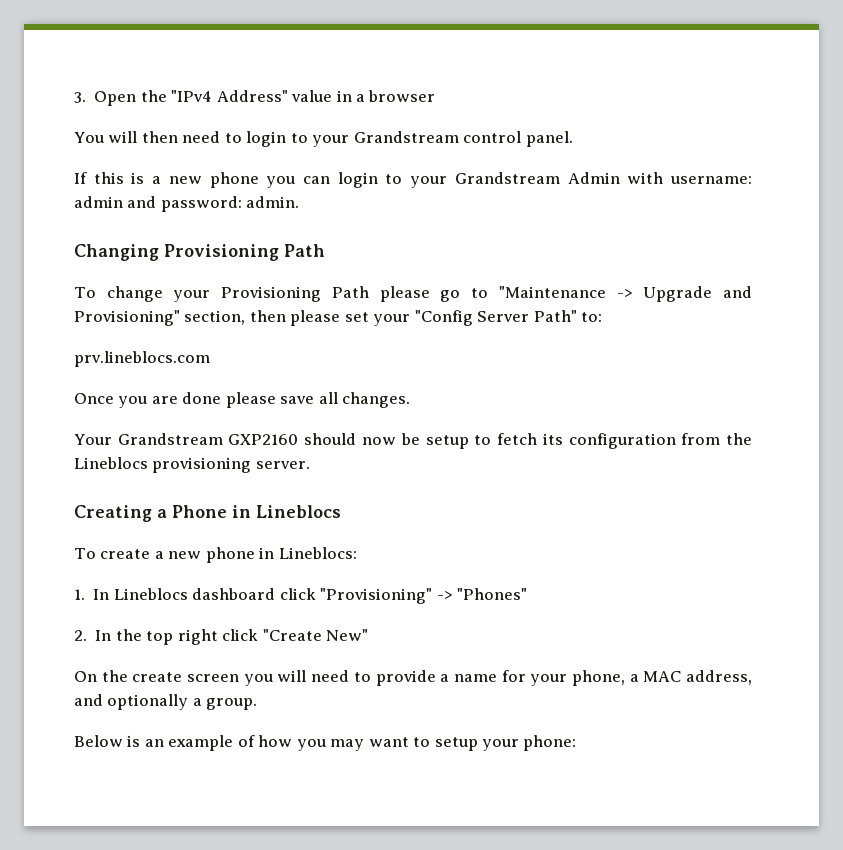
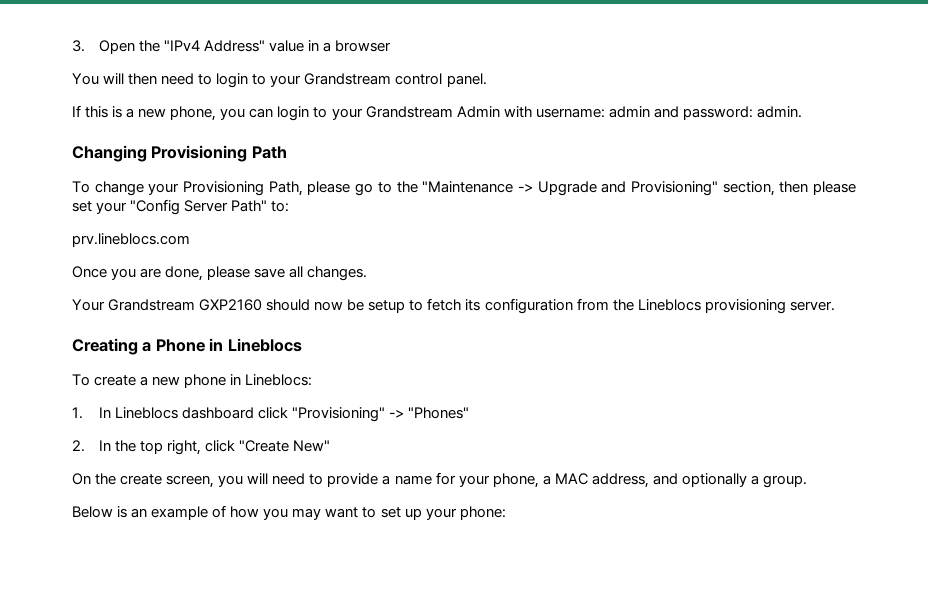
[209,172,259,188] phone -> [170,106,217,121] phone,
[331,286,369,298] Path -> [268,181,303,196] Path,
(489, 293) none -> [396,181,418,193] the
[182,392,222,404] done -> [165,266,204,281] done,
[177,629,218,645] right -> [166,440,201,455] right,
[187,674,240,682] screen -> [166,475,215,488] screen,
[434,737,478,751] setup -> [380,507,422,520] set up

